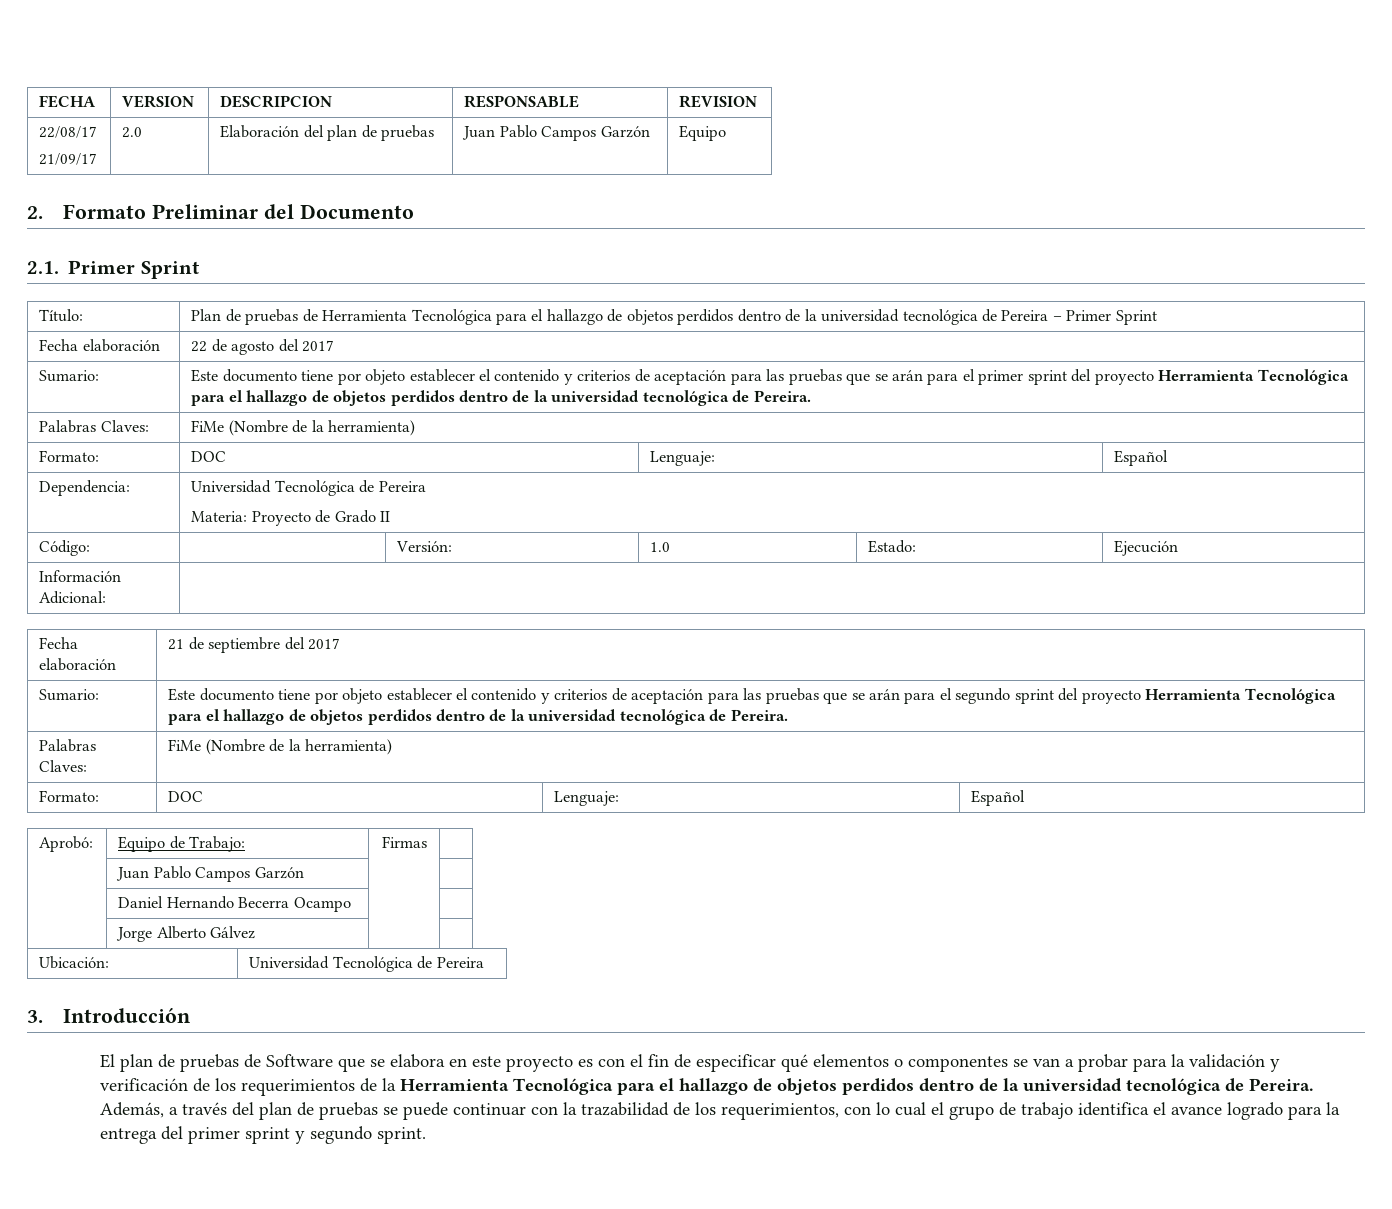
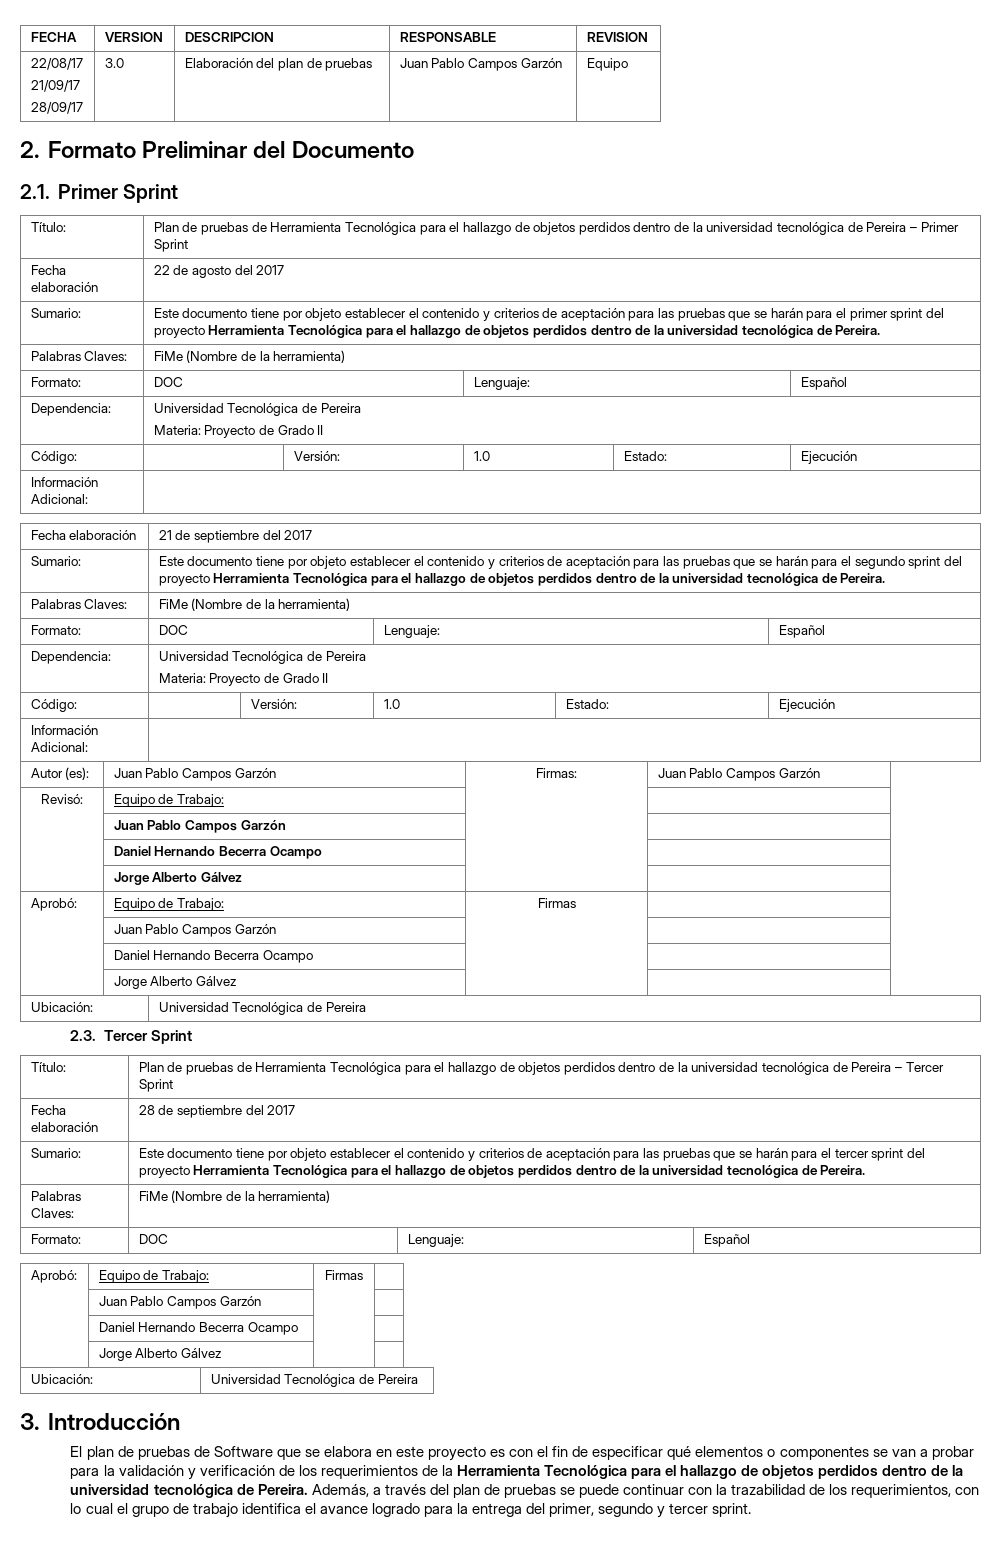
[122,127,143,138] | 2.0 -> [30,102,83,114] [104,58,124,68] // 28/09/17 | 3.0
[892,370,924,381] arán -> [770,308,803,318] harán
[869,689,901,700] arán -> [775,556,808,566] harán
(1026, 798) none -> [30,651,111,664] [158,651,366,664] [158,673,329,686] [30,699,77,712] [250,699,297,709] [383,699,400,709] [565,699,609,709] [778,699,835,712] [30,725,98,735] [30,742,88,752] [30,767,90,780] [113,768,276,781] [536,768,577,778] [657,768,820,781] [41,794,83,804] [113,794,225,807] [113,820,286,833] [113,846,322,859] [113,872,243,885] [30,898,77,911] [113,898,225,911] [537,898,576,908] [113,924,276,937] [113,950,313,963] [113,976,237,989] [30,1002,93,1012] [158,1002,366,1015] [70,1030,193,1044] [30,1062,66,1072] [138,1062,944,1075] [138,1079,173,1092] [30,1105,66,1115] [30,1122,98,1132] [138,1105,296,1118] [30,1148,81,1158] [138,1148,925,1161] [138,1165,866,1178] [30,1191,81,1201] [30,1208,74,1218] [138,1190,331,1203] [30,1234,81,1244] [138,1234,168,1244] [407,1234,464,1247] [703,1234,750,1247] // Dependencia: | Universidad Tecnológica de Pereira // Materia: Proyecto de Grado II // Código: | | Versión: | 1.0 | Estado: | Ejecución // Información Adicional: | // Autor (es): | Juan Pablo Campos Garzón | Firmas: | Juan Pablo Campos Garzón // Revisó: | Equipo de Trabajo: | | // | Juan Pablo Campos Garzón | | // | Daniel Hernando Becerra Ocampo | | // | Jorge Alberto Gálvez | | // Aprobó: | Equipo de Trabajo: | Firmas | // | Juan Pablo Campos Garzón | | // | Daniel Hernando Becerra Ocampo | | // | Jorge Alberto Gálvez | | // Ubicación: | Universidad Tecnológica de Pereira // 2.3. Tercer Sprint // Título: | Plan de pruebas de Herramienta Tecnológica para el hallazgo de objetos perdidos dentro de la universidad tecnológica de Pereira – Tercer Sprint // Fecha elaboración | 28 de septiembre del 2017 // Sumario: | Este documento tiene por objeto establecer el contenido y criterios de aceptación para las pruebas que se harán para el tercer sprint del proyecto Herramienta Tecnológica para el hallazgo de objetos perdidos dentro de la universidad tecnológica de Pereira. // Palabras Claves: | FiMe (Nombre de la herramienta) // Formato: | DOC | Lenguaje: | Español
[187,1126,372,1144] primer sprint y segundo -> [549,1503,709,1518] primer, segundo y tercer

